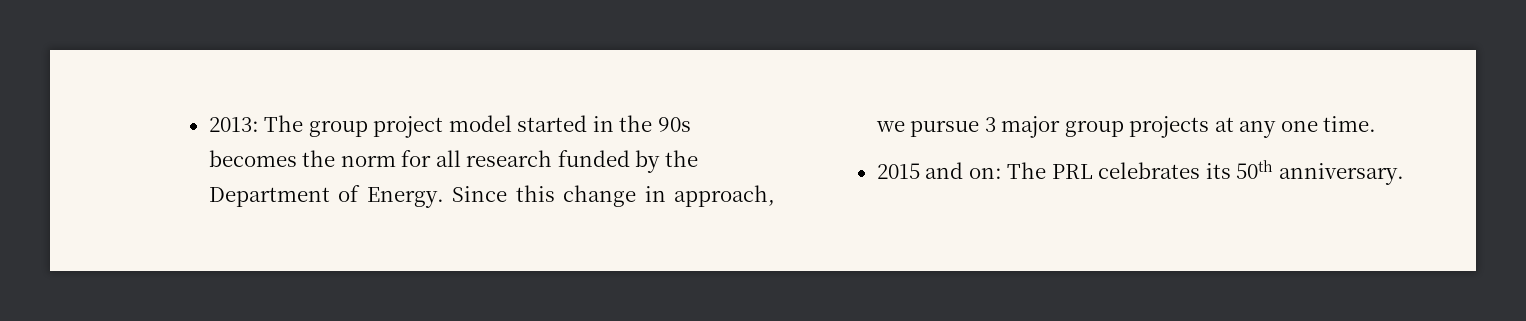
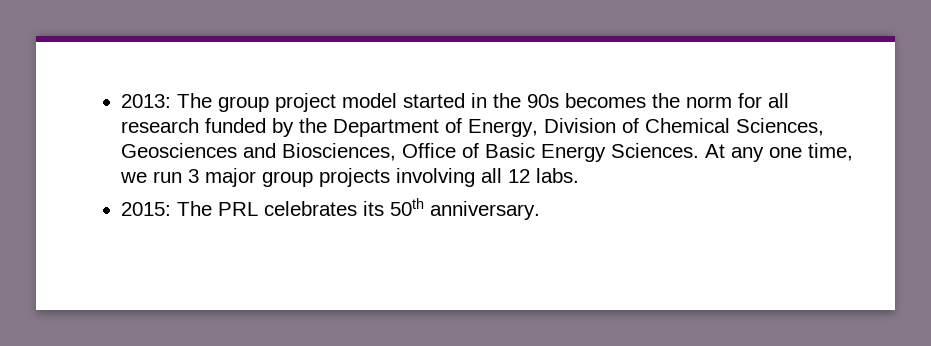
[366,185,775,208] [875,116,1377,138] [876,162,1002,179] Energy. Since this change in approach, we pursue 3 major group projects at any one time. // 2015 and on: -> [468,118,825,137] [121,143,854,162] [120,168,580,187] [121,202,172,216] Energy, Division of Chemical Sciences, Geosciences and Biosciences, Office of Basic Energy Sciences. At any one time, we run 3 major group projects involving all 12 labs. // 2015:

